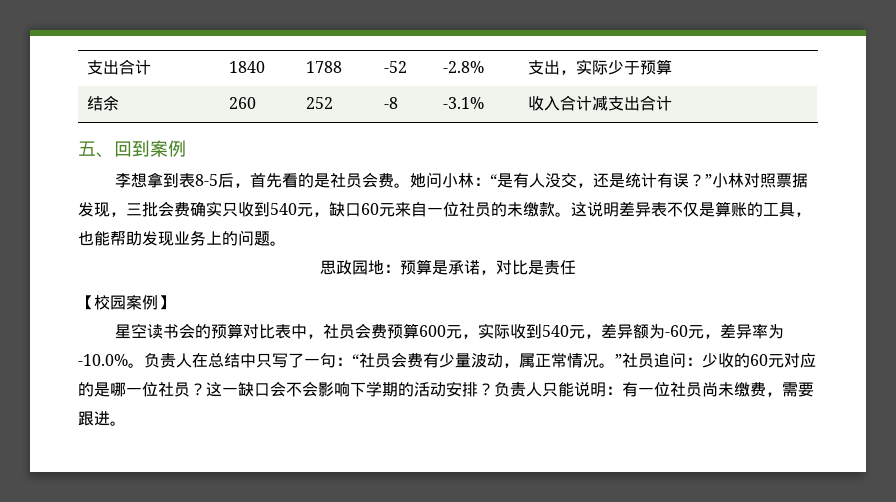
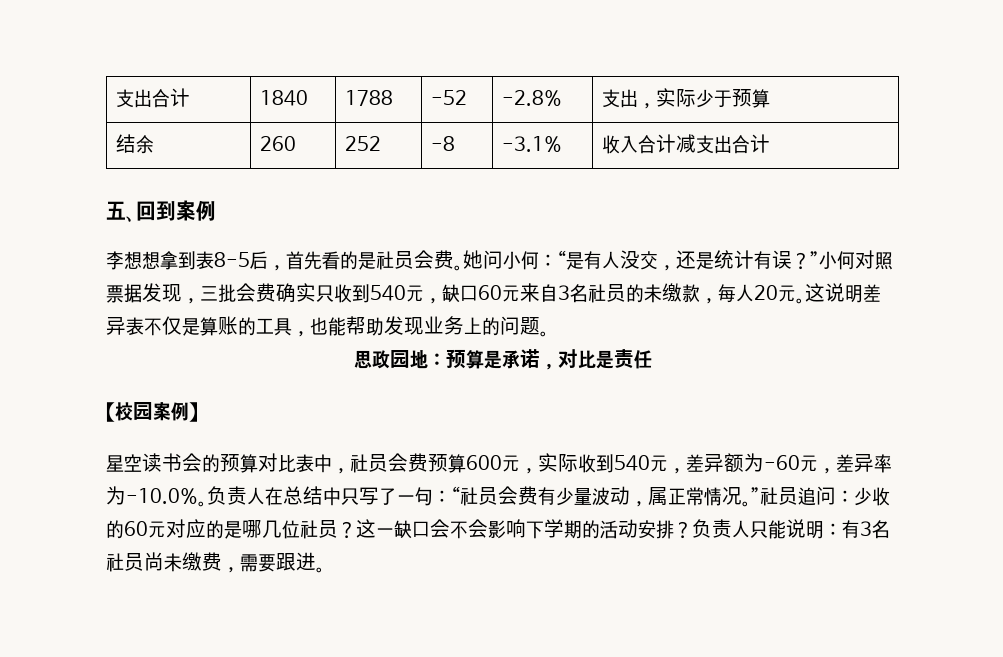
(148, 180) none -> [142,251,160,270] 想
[458,173,475,188] 林 -> [521,251,539,270] 何
[728,173,745,188] 林 -> [837,251,855,270] 何
[427,202,459,217] 一位 -> [558,284,588,303] 3名
(555, 209) none -> [700,284,796,304] ，每人20元
[126,388,142,395] 一 -> [262,520,282,538] 几
[638,382,670,397] 一位 -> [860,520,890,539] 3名

